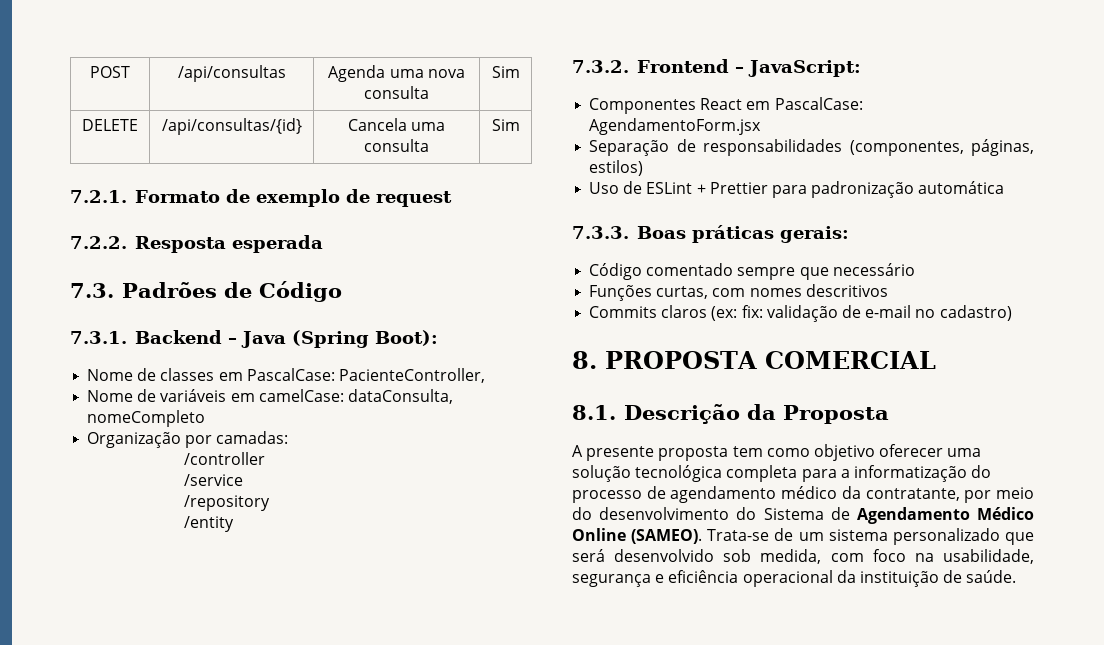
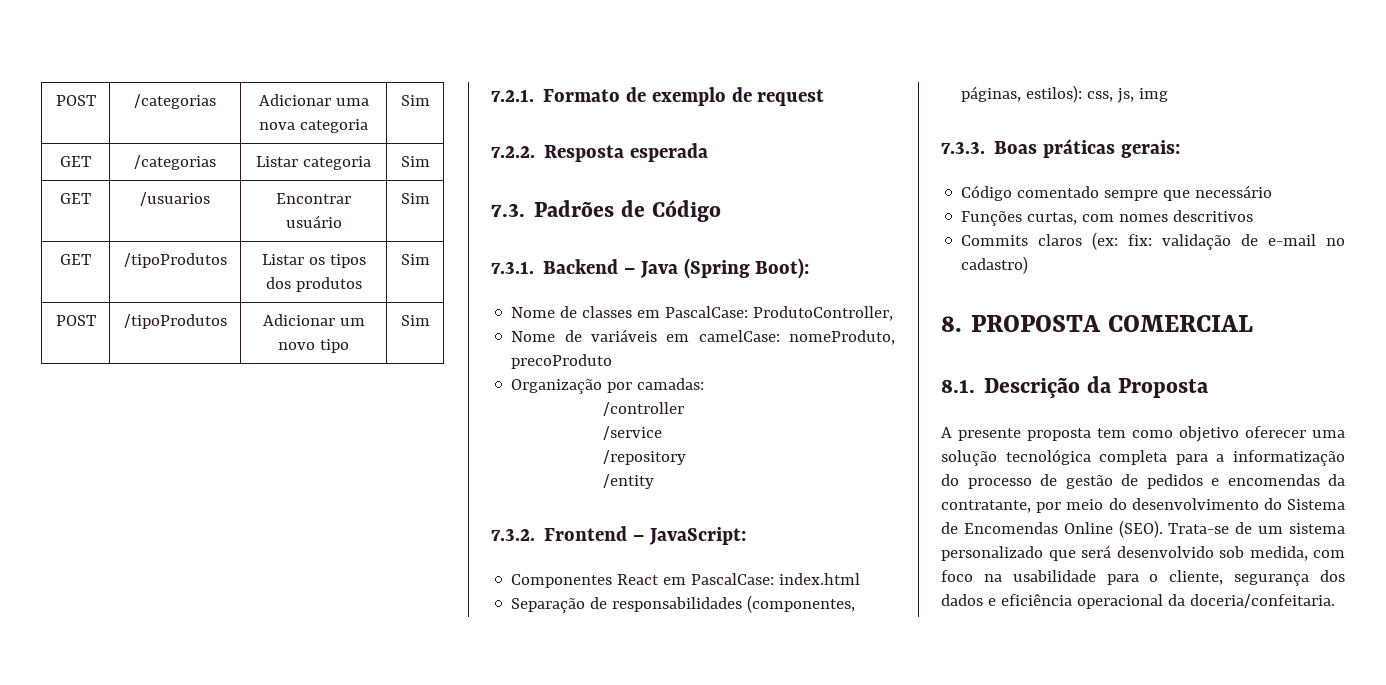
[90,66,130,78] [177,65,286,82] [328,65,386,82] POST | /api/consultas | Agenda -> [55,95,96,106] [134,94,216,109] [258,94,331,106] POST | /categorias | Adicionar
[364,86,429,99] [491,66,520,78] [82,119,138,131] [161,118,302,135] [347,118,446,131] [364,139,429,152] consulta | Sim // DELETE | /api/consultas/{id} | Cancela uma consulta -> [299,119,368,133] [400,95,430,106] [60,156,91,167] [134,155,216,170] [256,156,371,170] [400,156,430,167] [60,193,91,204] [140,192,210,206] [276,193,351,204] [285,215,342,228] [400,193,430,204] [60,254,91,265] [123,253,227,268] [261,254,366,268] [265,277,362,292] [400,254,430,265] [55,315,96,326] [123,314,227,329] [262,314,365,326] [278,339,349,353] categoria | Sim // GET | /categorias | Listar categoria | Sim // GET | /usuarios | Encontrar usuário | Sim // GET | /tipoProdutos | Listar os tipos dos produtos | Sim // POST | /tipoProdutos | Adicionar um novo tipo
[338,368,485,383] PacienteController, -> [753,306,894,321] ProdutoController,
[347,389,453,404] [87,410,206,427] dataConsulta, nomeCompleto -> [789,330,895,345] [511,354,613,369] nomeProduto, precoProduto
[589,118,762,135] AgendamentoForm.jsx -> [779,573,861,585] index.html
[589,160,644,176] [589,181,1005,198] estilos) // Uso de ESLint + Prettier para padronização automática -> [1026,85,1169,103] estilos): css, js, img
[670,486,838,503] agendamento médico -> [1065,474,1320,489] gestão de pedidos e encomendas
[856,507,1034,524] [572,528,703,544] Agendamento Médico Online (SAMEO). -> [963,520,1163,538] Encomendas Online (SEO).
[943,549,1034,564] [572,574,651,587] usabilidade, segurança -> [1012,570,1345,586] [941,594,983,606] usabilidade para o cliente, segurança dos dados
[859,570,1017,587] instituição de saúde. -> [1189,594,1335,608] doceria/confeitaria.

